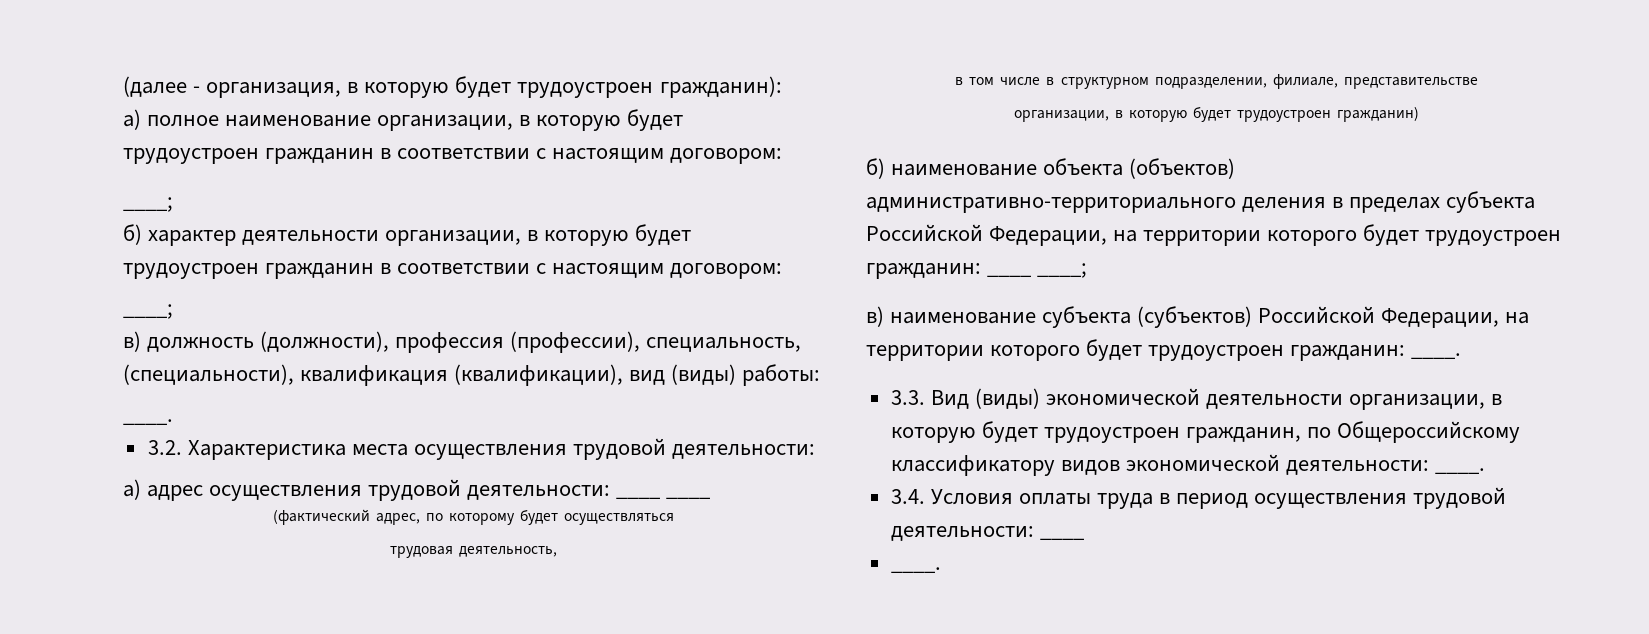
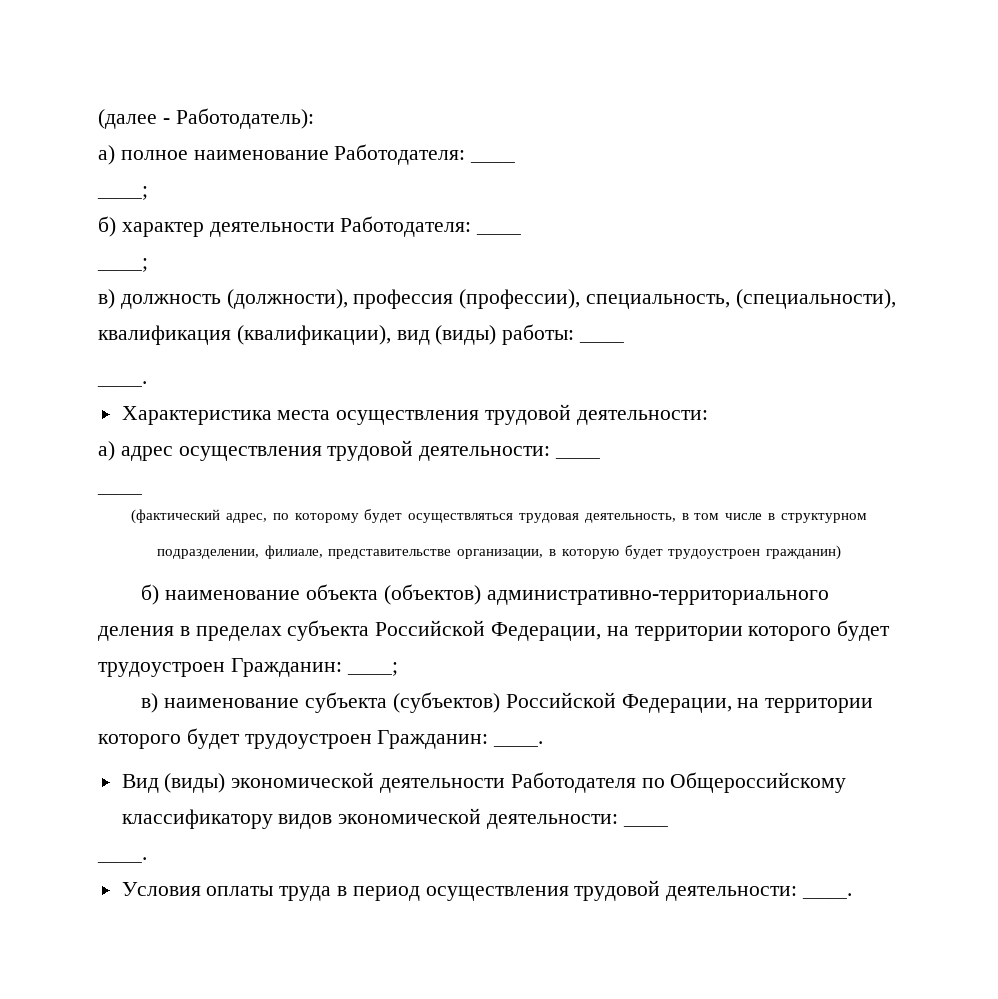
[206,76,782,98] [123,109,684,131] [123,148,783,164] [123,197,173,212] [123,224,692,246] [123,263,783,279] организация, в которую будет трудоустроен гражданин): // а) полное наименование организации, в которую будет трудоустроен гражданин в соответствии с настоящим договором: // ____; // б) характер деятельности организации, в которую будет трудоустроен гражданин в соответствии с настоящим договором: -> [175,108,314,129] [98,144,516,165] [97,186,148,200] [98,216,522,237] Работодатель): // а) полное наименование Работодателя: ____ // ____; // б) характер деятельности Работодателя: ____
[123,419,173,425] [147,440,182,455] // ____. // 3.2. -> [579,340,625,343] [97,381,147,387] ____ // ____. //
(661, 497) none -> (601, 457) //
(675, 519) // -> (514, 518) none
(558, 551) // -> (676, 518) none
(1478, 83) // -> (452, 554) none
[866,263,1032,279] гражданин: ____ -> [230,658,342,677] Гражданин:
[1290,345,1462,361] [890,390,925,405] гражданин: ____. // 3.3. -> [377,730,544,749] Гражданин: ____. //
[1349,394,1503,410] [890,421,1301,443] организации, в которую будет трудоустроен гражданин, -> [510,772,636,793] Работодателя
[1435,468,1486,474] [890,489,925,504] ____. // 3.4. -> [622,824,668,827] [97,857,147,863] ____ // ____. //
[1039,537,1084,540] ____ // -> (798, 893) none

